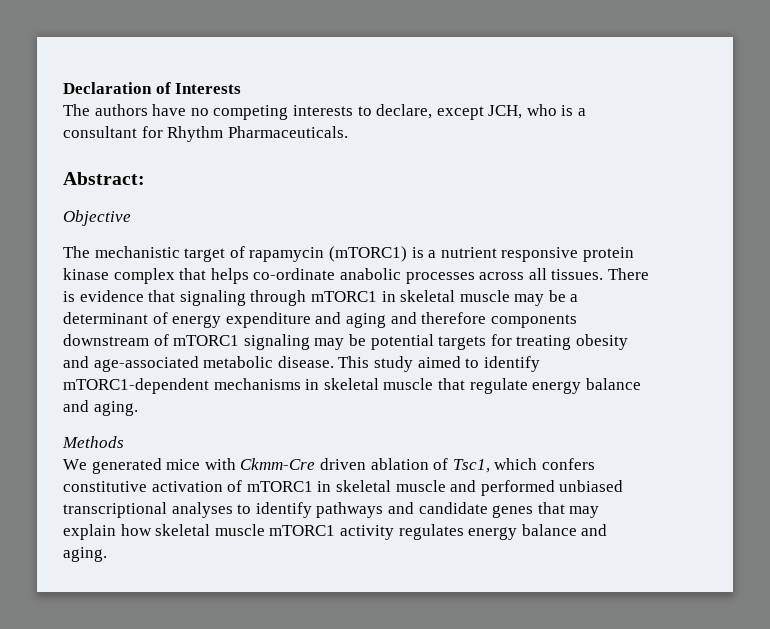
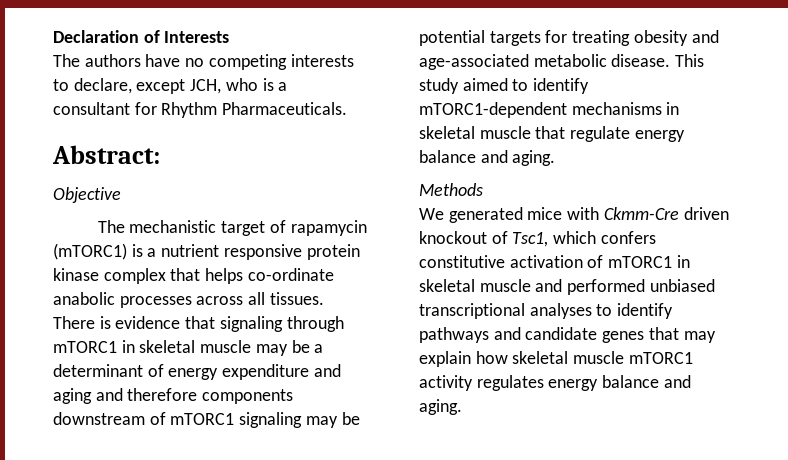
[370,458,429,470] ablation -> [419,231,487,244] knockout

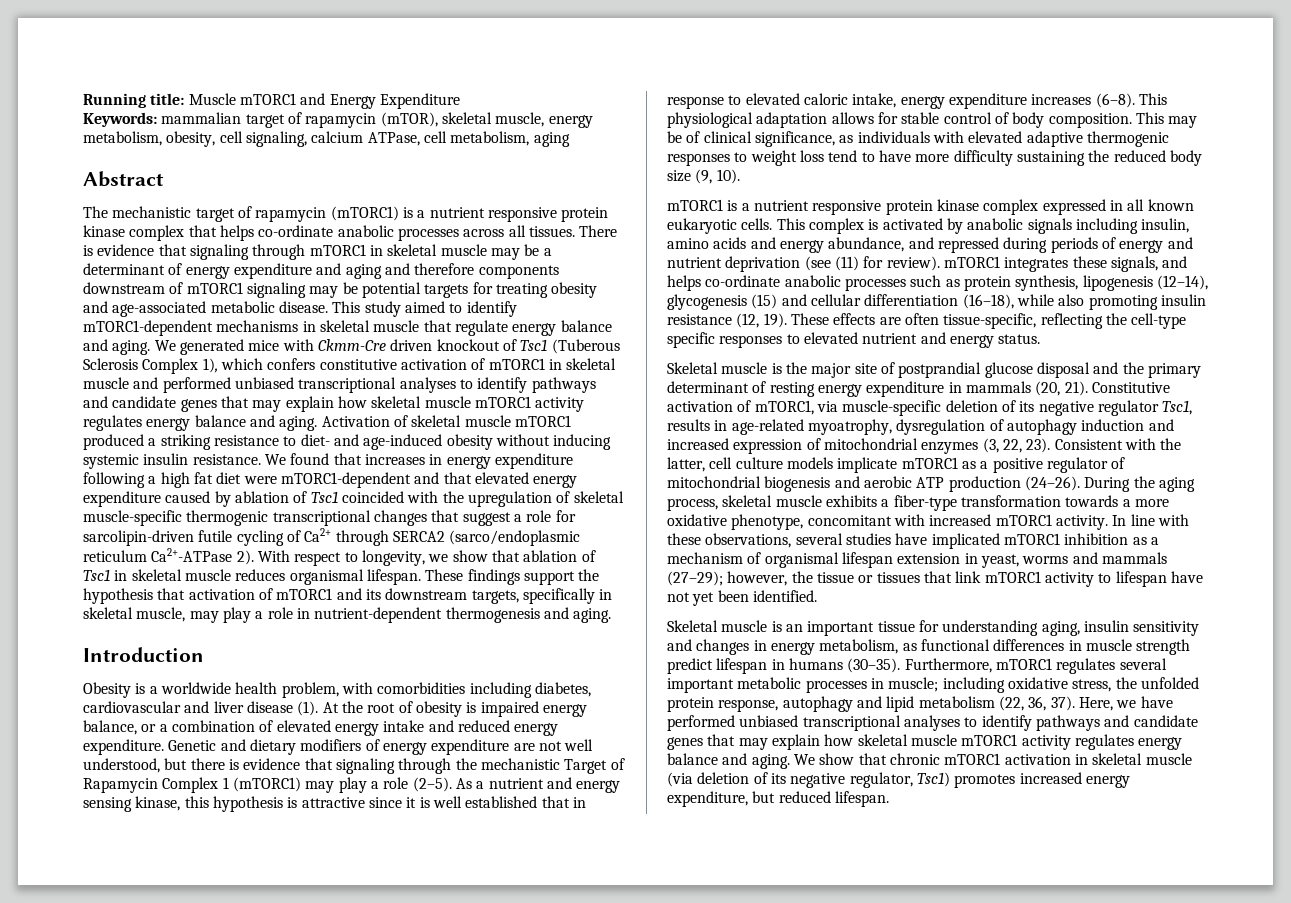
[53,30,230,43] [53,54,354,70] [53,78,288,94] [53,102,348,118] [52,145,160,164] [53,187,121,203] Declaration of Interests // The authors have no competing interests to declare, except JCH, who is a consultant for Rhythm Pharmaceuticals. // Abstract: // Objective -> [83,93,460,109] [83,112,593,128] [83,131,570,147] [83,171,164,187] Running title: Muscle mTORC1 and Energy Expenditure // Keywords: mammalian target of rapamycin (mTOR), skeletal muscle, energy metabolism, obesity, cell signaling, calcium ATPase, cell metabolism, aging // Abstract
[419,183,483,196] // Methods // -> (151, 347) none
[512,232,549,247] Tsc1, -> [520,339,620,354] [83,358,218,374] Tsc1 (Tuberous Sclerosis Complex 1),
(462, 407) none -> [321,415,571,427] [83,434,612,450] [83,453,573,469] [83,472,578,488] [83,491,624,507] [83,510,576,526] [83,528,581,546] [83,548,596,566] [83,569,600,585] [83,588,613,604] [83,607,612,623] [83,647,204,662] [83,682,591,698] [83,701,587,717] [83,720,559,736] [83,739,594,755] [83,758,625,774] [83,777,621,793] [83,796,586,812] [667,93,1167,109] [667,112,1198,128] [667,131,1169,147] [667,150,1202,166] [667,169,740,184] [667,199,1194,215] [667,218,1190,234] [667,237,1193,253] [667,256,1188,272] [667,275,1208,291] [667,294,1206,310] [667,313,1187,329] [667,332,1041,348] [667,362,1201,378] [667,381,1170,397] [667,400,1193,416] [667,419,1174,435] [667,438,1182,454] [667,457,1126,473] [667,476,1195,492] [667,495,1169,511] [667,514,1189,530] [667,533,1159,549] [667,552,1167,568] [667,571,1203,587] [667,590,817,606] [667,620,1200,636] [667,639,1191,655] [667,658,1167,674] [667,677,1199,693] [667,696,1173,712] [667,715,1198,731] [667,734,1183,750] [667,753,1192,769] [667,772,1130,788] [667,791,889,807] Activation of skeletal muscle mTORC1 produced a striking resistance to diet- and age-induced obesity without inducing systemic insulin resistance. We found that increases in energy expenditure following a high fat diet were mTORC1-dependent and that elevated energy expenditure caused by ablation of Tsc1 coincided with the upregulation of skeletal muscle-specific thermogenic transcriptional changes that suggest a role for sarcolipin-driven futile cycling of Ca2+ through SERCA2 (sarco/endoplasmic reticulum Ca2+-ATPase 2). With respect to longevity, we show that ablation of Tsc1 in skeletal muscle reduces organismal lifespan. These findings support the hypothesis that activation of mTORC1 and its downstream targets, specifically in skeletal muscle, may play a role in nutrient-dependent thermogenesis and aging. // Introduction // Obesity is a worldwide health problem, with comorbidities including diabetes, cardiovascular and liver disease (1). At the root of obesity is impaired energy balance, or a combination of elevated energy intake and reduced energy expenditure. Genetic and dietary modifiers of energy expenditure are not well understood, but there is evidence that signaling through the mechanistic Target of Rapamycin Complex 1 (mTORC1) may play a role (2–5). As a nutrient and energy sensing kinase, this hypothesis is attractive since it is well established that in response to elevated caloric intake, energy expenditure increases (6–8). This physiological adaptation allows for stable control of body composition. This may be of clinical significance, as individuals with elevated adaptive thermogenic responses to weight loss tend to have more difficulty sustaining the reduced body size (9, 10). // mTORC1 is a nutrient responsive protein kinase complex expressed in all known eukaryotic cells. This complex is activated by anabolic signals including insulin, amino acids and energy abundance, and repressed during periods of energy and nutrient deprivation (see (11) for review). mTORC1 integrates these signals, and helps co-ordinate anabolic processes such as protein synthesis, lipogenesis (12–14), glycogenesis (15) and cellular differentiation (16–18), while also promoting insulin resistance (12, 19). These effects are often tissue-specific, reflecting the cell-type specific responses to elevated nutrient and energy status. // Skeletal muscle is the major site of postprandial glucose disposal and the primary determinant of resting energy expenditure in mammals (20, 21). Constitutive activation of mTORC1, via muscle-specific deletion of its negative regulator Tsc1, results in age-related myoatrophy, dysregulation of autophagy induction and increased expression of mitochondrial enzymes (3, 22, 23). Consistent with the latter, cell culture models implicate mTORC1 as a positive regulator of mitochondrial biogenesis and aerobic ATP production (24–26). During the aging process, skeletal muscle exhibits a fiber-type transformation towards a more oxidative phenotype, concomitant with increased mTORC1 activity. In line with these observations, several studies have implicated mTORC1 inhibition as a mechanism of organismal lifespan extension in yeast, worms and mammals (27–29); however, the tissue or tissues that link mTORC1 activity to lifespan have not yet been identified. // Skeletal muscle is an important tissue for understanding aging, insulin sensitivity and changes in energy metabolism, as functional differences in muscle strength predict lifespan in humans (30–35). Furthermore, mTORC1 regulates several important metabolic processes in muscle; including oxidative stress, the unfolded protein response, autophagy and lipid metabolism (22, 36, 37). Here, we have performed unbiased transcriptional analyses to identify pathways and candidate genes that may explain how skeletal muscle mTORC1 activity regulates energy balance and aging. We show that chronic mTORC1 activation in skeletal muscle (via deletion of its negative regulator, Tsc1) promotes increased energy expenditure, but reduced lifespan.

